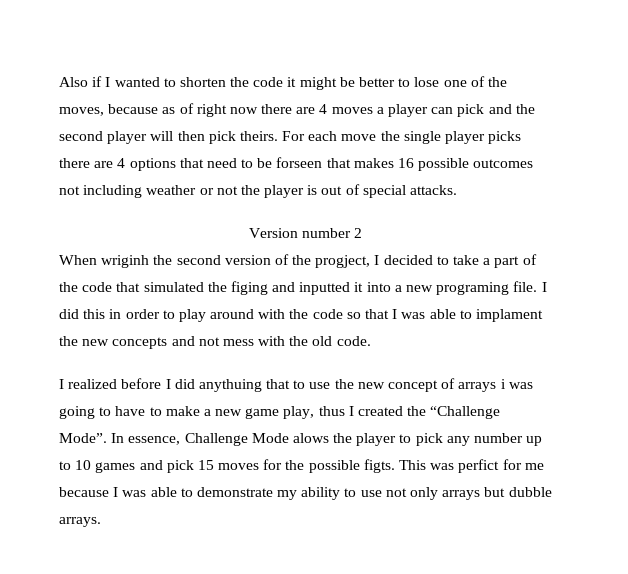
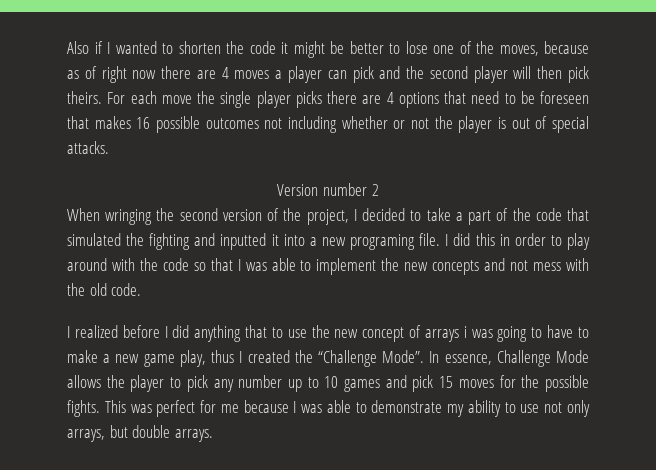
[276,157,323,168] forseen -> [540,91,589,104] foreseen
[146,185,197,195] weather -> [341,116,388,129] whether
[101,255,150,268] wriginh -> [105,209,153,225] wringing
[315,255,371,268] progject, -> [306,209,349,225] project,
[230,281,268,295] figing -> [149,233,191,250] fighting
[475,309,543,322] implament -> [316,258,377,275] implement
[198,379,262,392] anythuing -> [194,325,242,342] anything
[292,433,329,443] alows -> [67,375,101,388] allows
[363,459,395,473] figts. -> [67,400,100,417] fights.
[458,459,500,473] perfict -> [156,400,196,417] perfect
[442,487,552,500] arrays but dubble -> [67,425,171,442] arrays, but double

